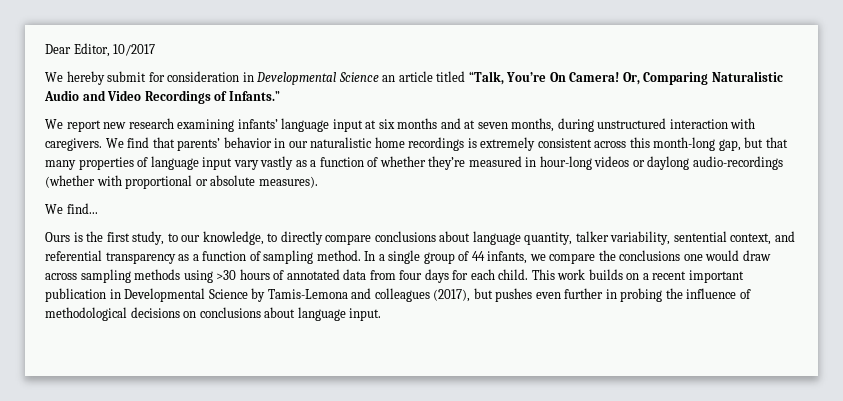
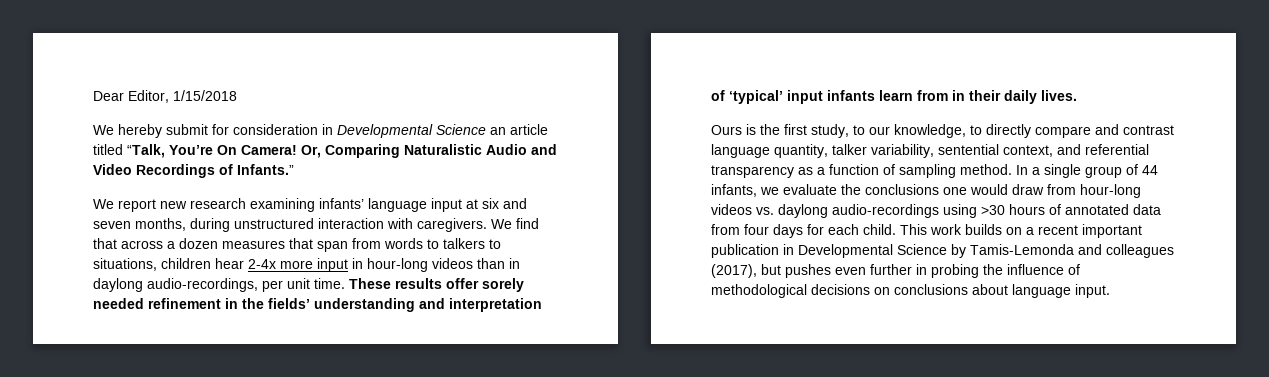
[113,44,156,56] 10/2017 -> [173,90,237,101] 1/15/2018
[397,118,476,129] months and at -> [503,198,527,209] and
[177,137,788,151] [45,156,783,170] [45,175,318,189] [45,203,98,214] parents’ behavior in our naturalistic home recordings is extremely consistent across this month-long gap, but that many properties of language input vary vastly as a function of whether they’re measured in hour-long videos or daylong audio-recordings (whether with proportional or absolute measures). // We find... -> [121,238,501,252] [93,258,520,272] [93,278,524,292] [93,298,542,312] [711,90,1077,104] across a dozen measures that span from words to talkers to situations, children hear 2-4x more input in hour-long videos than in daylong audio-recordings, per unit time. These results offer sorely needed refinement in the fields’ understanding and interpretation of ‘typical’ input infants learn from in their daily lives.
[374,231,471,242] conclusions about -> [1095,124,1174,135] and contrast
[549,253,596,264] compare -> [783,184,837,195] evaluate
[45,269,181,283] across sampling methods -> [1047,184,1141,198] [711,204,939,218] from hour-long videos vs. daylong audio-recordings
[267,289,348,299] Tamis-Lemona -> [970,244,1074,255] Tamis-Lemonda

